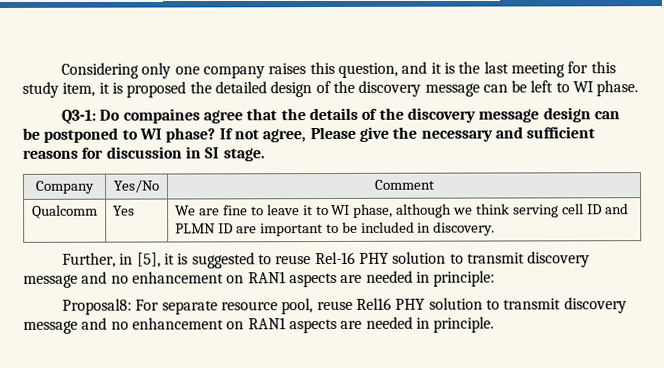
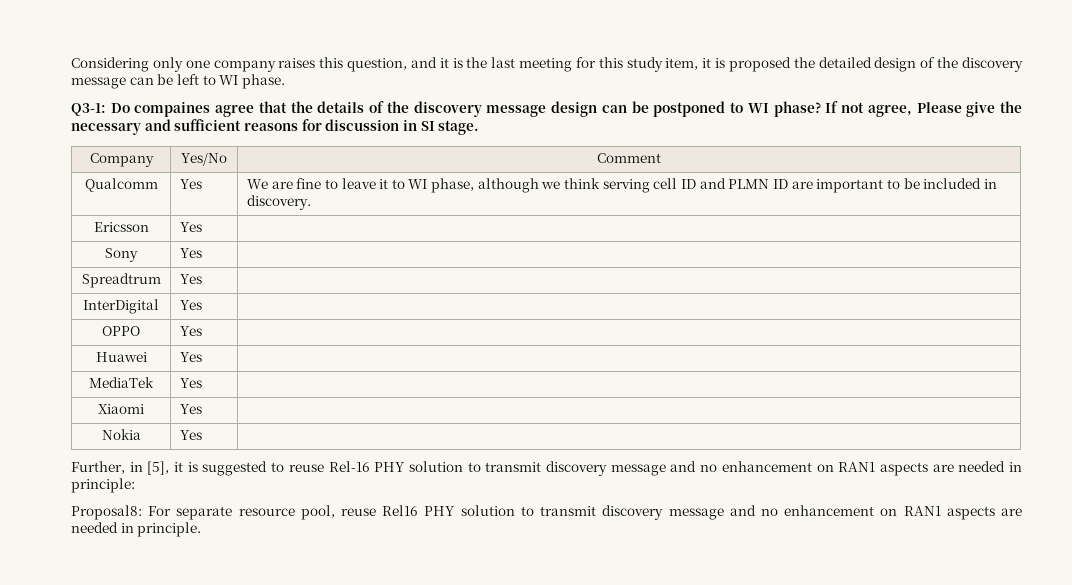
(496, 228) none -> [93,222,149,232] [179,222,202,232] [105,248,138,262] [179,248,202,258] [81,273,161,288] [179,274,202,284] [83,299,159,314] [179,300,202,310] [102,326,140,336] [179,326,202,336] [95,352,147,362] [179,352,202,362] [89,377,154,388] [179,378,202,388] [98,404,144,414] [179,404,202,414] [101,429,141,440] [179,430,202,440] // Ericsson | Yes | // Sony | Yes | // Spreadtrum | Yes | // InterDigital | Yes | // OPPO | Yes | // Huawei | Yes | // MediaTek | Yes | // Xiaomi | Yes | // Nokia | Yes |

